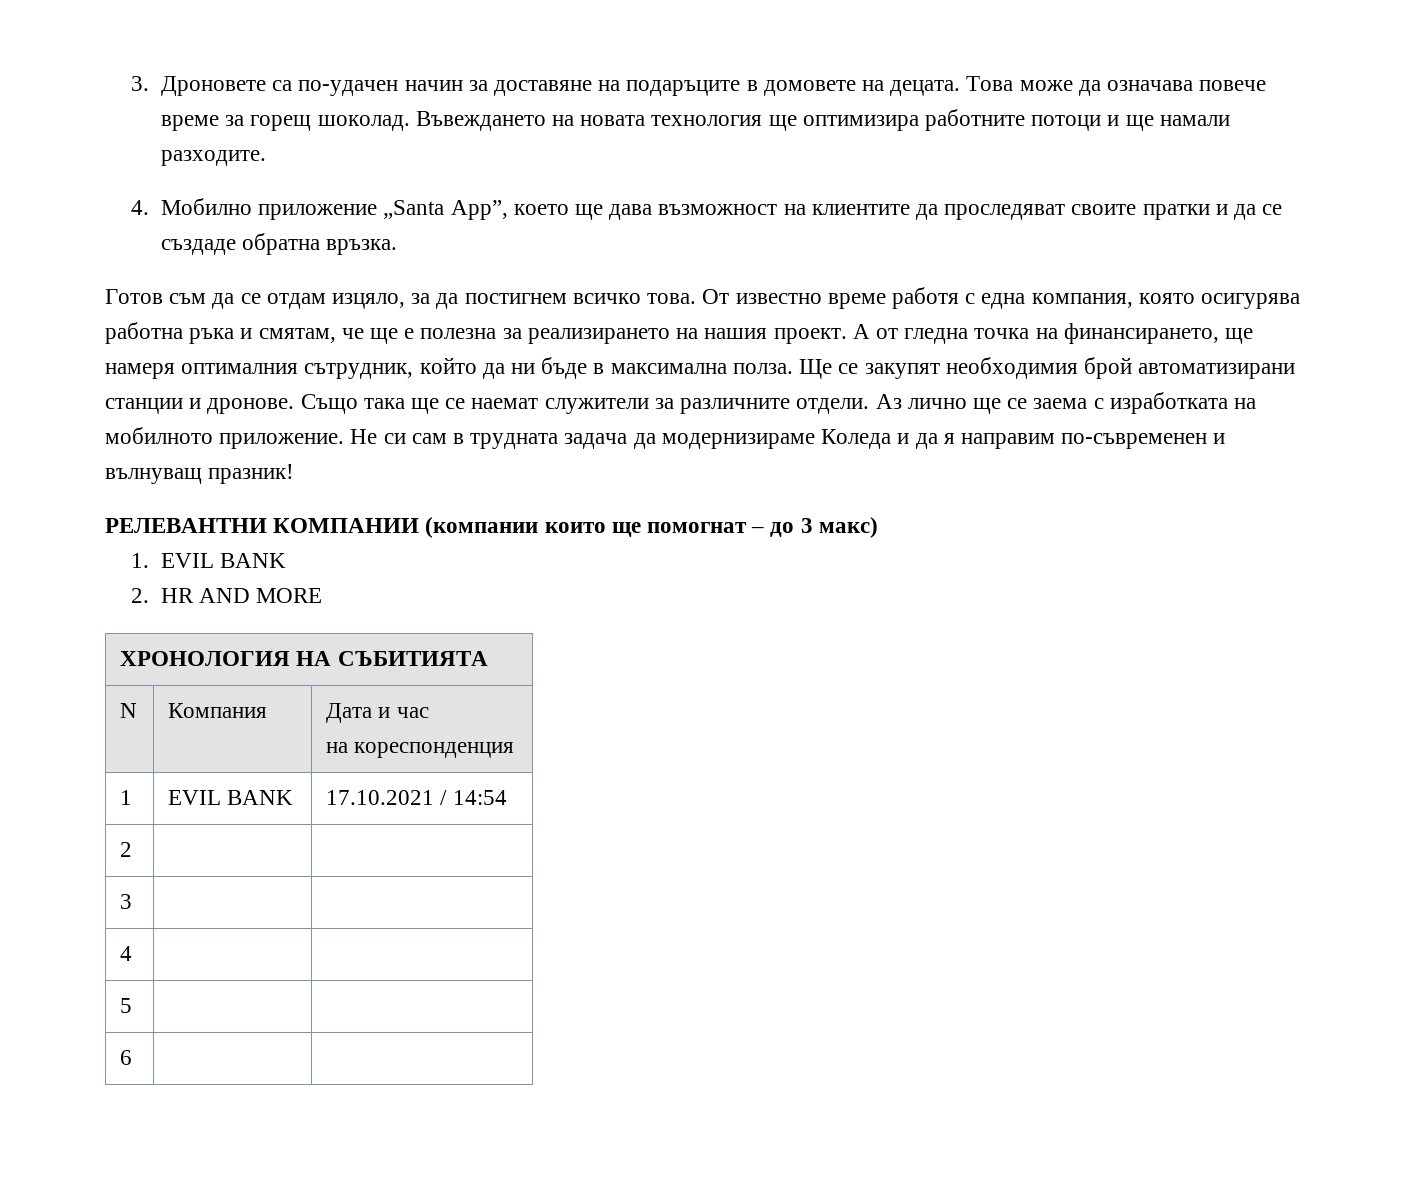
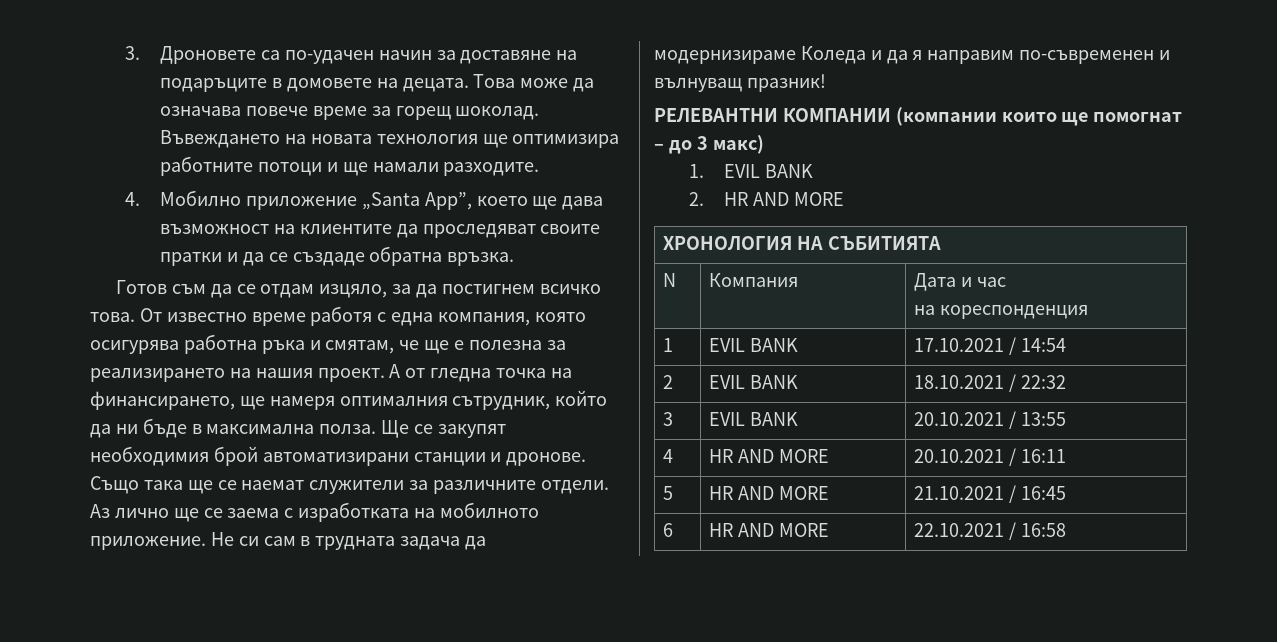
[120,894,133,909] [120,946,133,961] [120,998,133,1013] [120,1050,133,1065] | // 3 | | // 4 | | // 5 | | // 6 | | -> [709,375,799,389] [914,374,1066,392] [663,412,674,426] [709,412,799,426] [914,411,1066,429] [663,449,674,463] [709,449,829,463] [914,448,1066,466] [663,486,674,500] [709,486,829,500] [914,485,1066,503] [663,523,674,537] [709,523,829,537] [914,522,1066,540] EVIL BANK | 18.10.2021 / 22:32 // 3 | EVIL BANK | 20.10.2021 / 13:55 // 4 | HR AND MORE | 20.10.2021 / 16:11 // 5 | HR AND MORE | 21.10.2021 / 16:45 // 6 | HR AND MORE | 22.10.2021 / 16:58

